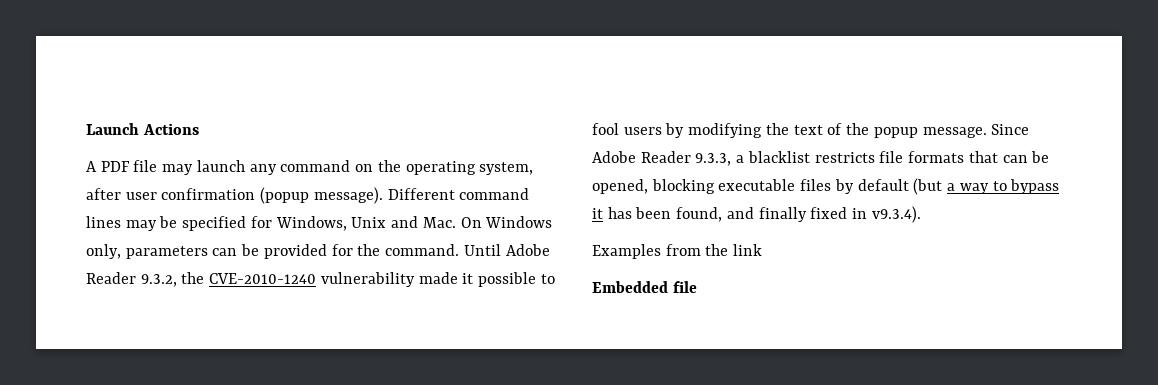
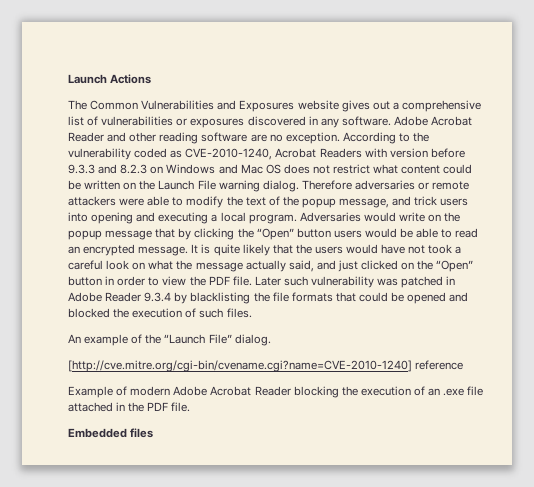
[86,160,534,175] [86,187,530,204] [86,216,553,231] [86,244,550,259] [86,272,555,287] [592,123,763,138] A PDF file may launch any command on the operating system, after user confirmation (popup message). Different command lines may be specified for Windows, Unix and Mac. On Windows only, parameters can be provided for the command. Until Adobe Reader 9.3.2, the CVE-2010-1240 vulnerability made it possible to fool users by modifying -> [68,100,481,112] [68,116,473,128] [68,132,430,144] [68,148,465,160] [68,164,473,174] [68,180,470,192] [68,196,224,208] The Common Vulnerabilities and Exposures website gives out a comprehensive list of vulnerabilities or exposures discovered in any software. Adobe Acrobat Reader and other reading software are no exception. According to the vulnerability coded as CVE-2010-1240, Acrobat Readers with version before 9.3.3 and 8.2.3 on Windows and Mac OS does not restrict what content could be written on the Launch File warning dialog. Therefore adversaries or remote attackers were able to modify
[922,124,1030,138] [592,151,1050,166] [592,178,1060,195] [592,206,921,223] [592,244,763,259] message. Since Adobe Reader 9.3.3, a blacklist restricts file formats that can be opened, blocking executable files by default (but a way to bypass it has been found, and finally fixed in v9.3.4). // Examples from the link -> [339,196,469,208] [68,212,461,224] [68,228,479,240] [68,244,462,256] [68,260,474,272] [68,276,456,288] [68,292,469,304] [68,308,252,318] [68,334,271,346] [68,360,464,372] [68,386,484,398] [68,402,191,412] message, and trick users into opening and executing a local program. Adversaries would write on the popup message that by clicking the “Open” button users would be able to read an encrypted message. It is quite likely that the users would have not took a careful look on what the message actually said, and just clicked on the “Open” button in order to view the PDF file. Later such vulnerability was patched in Adobe Reader 9.3.4 by blacklisting the file formats that could be opened and blocked the execution of such files. // An example of the “Launch File” dialog. // [http://cve.mitre.org/cgi-bin/cvename.cgi?name=CVE-2010-1240] reference // Example of modern Adobe Acrobat Reader blocking the execution of an .exe file attached in the PDF file.
[672,281,697,293] file -> [130,428,154,438] files

